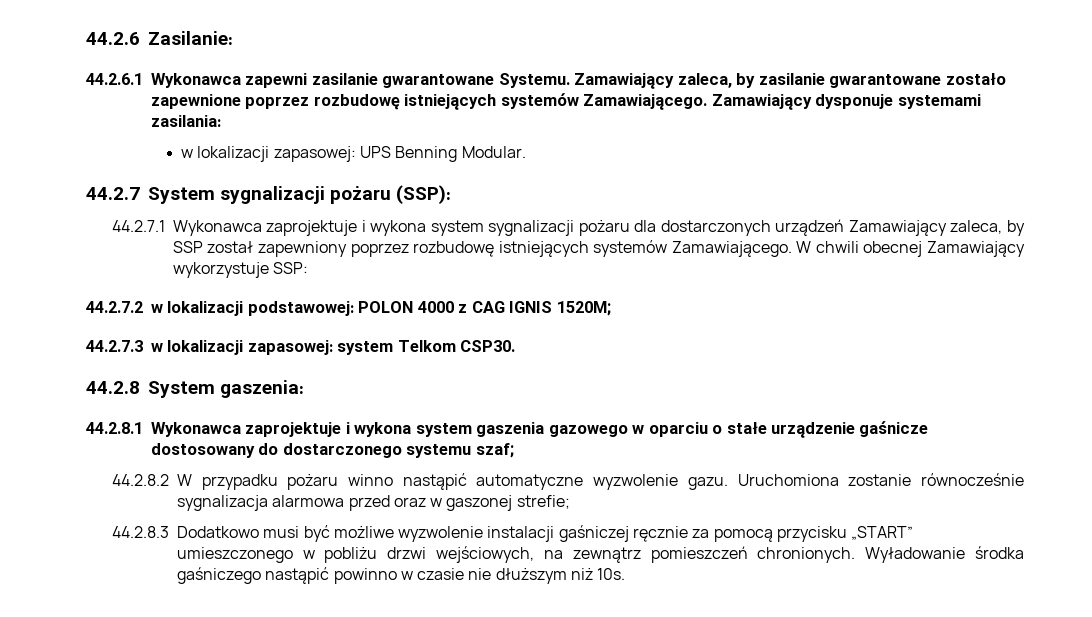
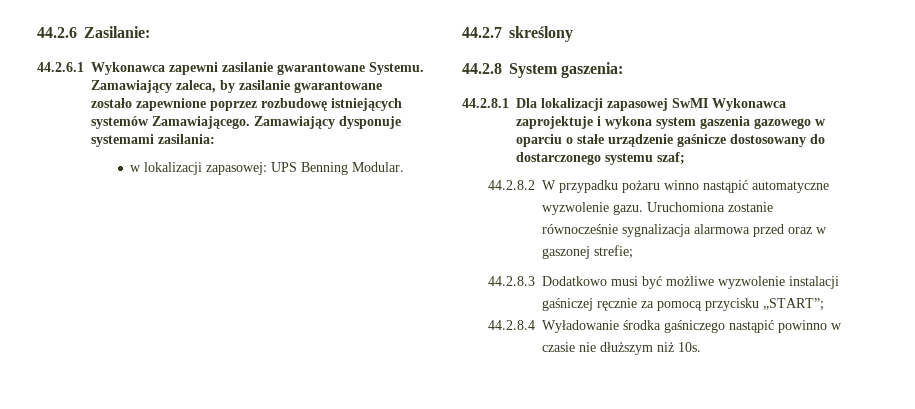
[148,185,452,204] [111,219,1025,236] [172,240,1025,257] [172,262,309,278] [86,301,611,316] [86,340,516,355] System sygnalizacji pożaru (SSP): // 44.2.7.1 Wykonawca zaprojektuje i wykona system sygnalizacji pożaru dla dostarczonych urządzeń Zamawiający zaleca, by SSP został zapewniony poprzez rozbudowę istniejących systemów Zamawiającego. W chwili obecnej Zamawiający wykorzystuje SSP: // 44.2.7.2 w lokalizacji podstawowej: POLON 4000 z CAG IGNIS 1520M; // 44.2.7.3 w lokalizacji zapasowej: system Telkom CSP30. -> [509,26,573,42] skreślony
(143, 428) none -> [516,98,708,111] Dla lokalizacji zapasowej SwMI
[851,526,914,540] [176,546,856,563] „START” umieszczonego w pobliżu drzwi wejściowych, na zewnątrz pomieszczeń chronionych. -> [762,298,824,311] [487,320,535,330] „START”; // 44.2.8.4

